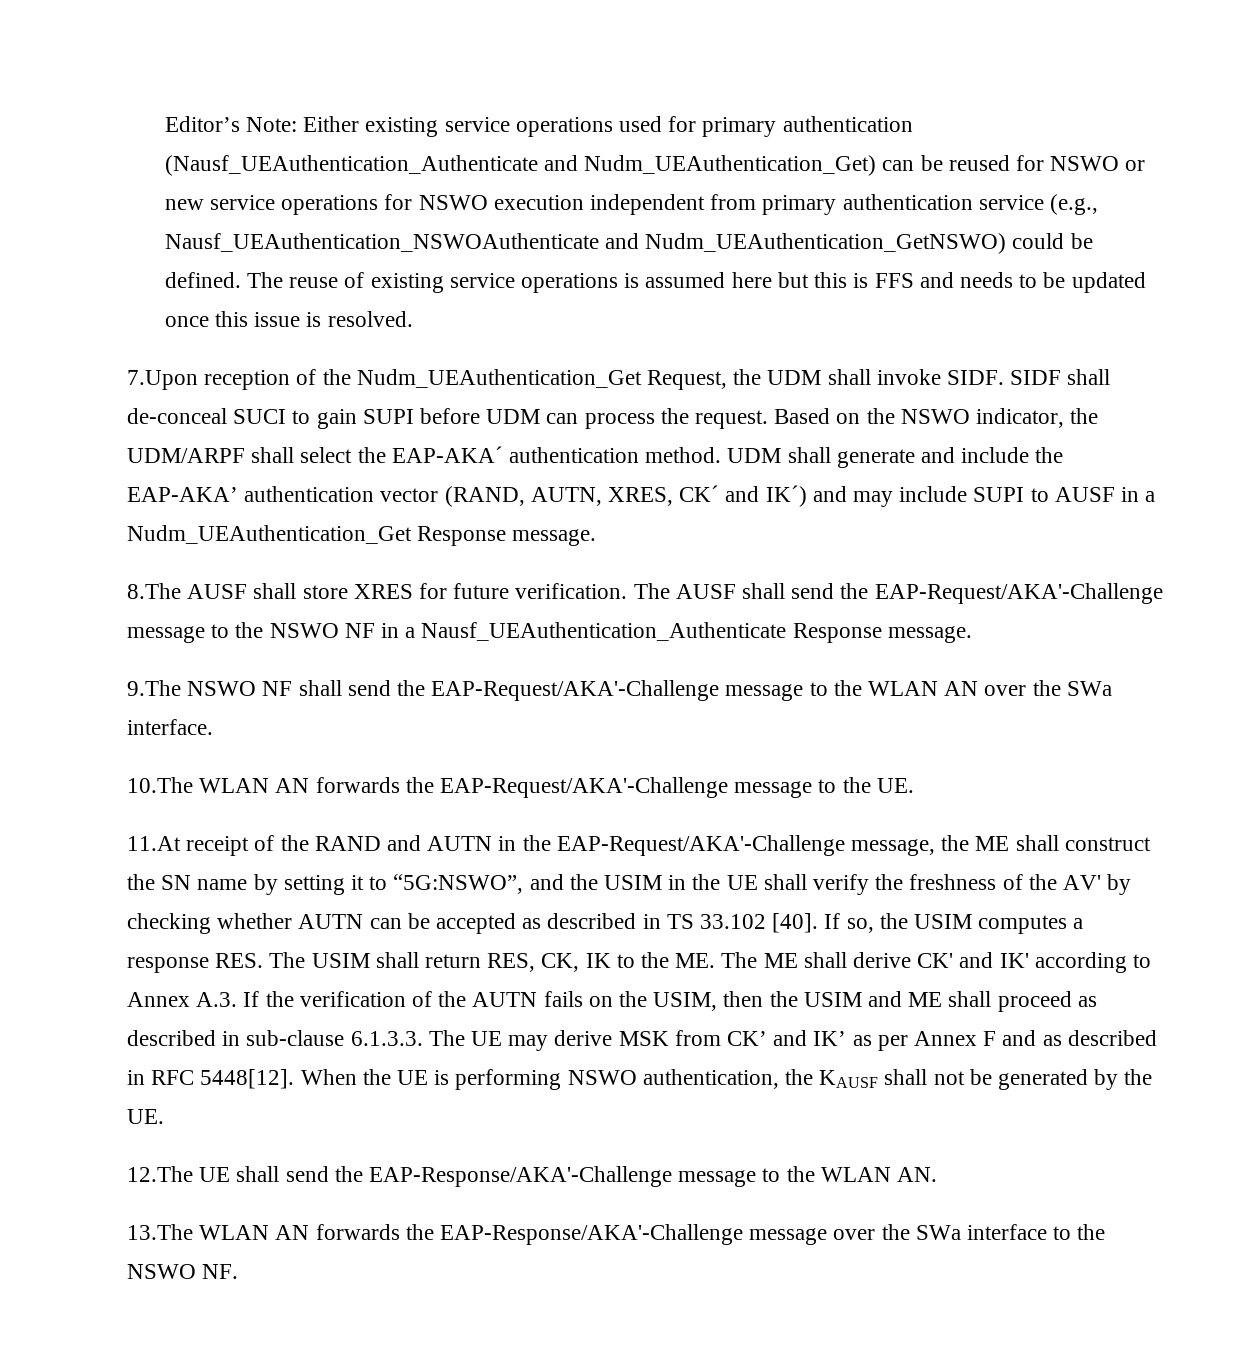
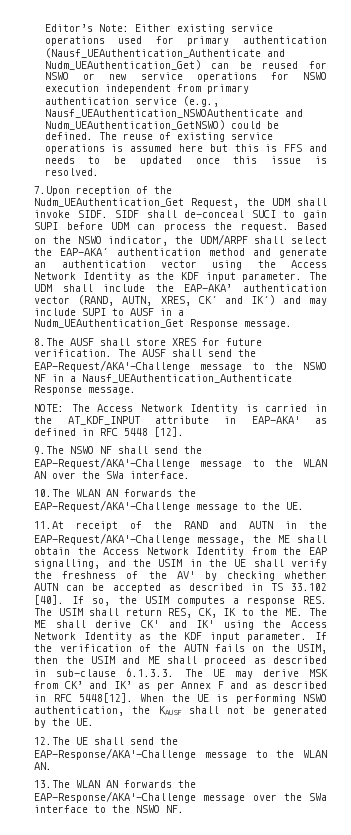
[645,447,955,468] method. UDM shall generate and -> [208,248,327,258] [34,260,327,270] [34,272,327,282] [34,284,93,292] method and generate an authentication vector using the Access Network Identity as the KDF input parameter. The UDM shall
(972, 634) none -> [34,404,327,414] [34,416,327,425] [34,427,185,437] // NOTE: The Access Network Identity is carried in the AT_KDF_INPUT attribute in EAP-AKA' as defined in RFC 5448 [12].
[1064,837,1151,851] [126,874,524,895] construct the SN name by setting it to “5G:NSWO”, -> [34,547,327,557] [34,559,101,569] obtain the Access Network Identity from the EAP signalling,
[1034,952,1152,973] [126,992,238,1007] according to Annex A.3. -> [223,620,327,630] [34,632,308,642] using the Access Network Identity as the KDF input parameter.

